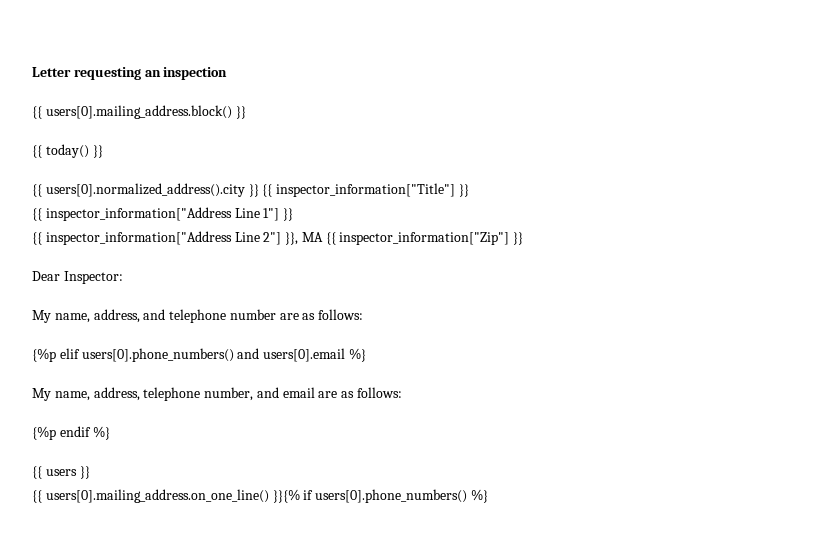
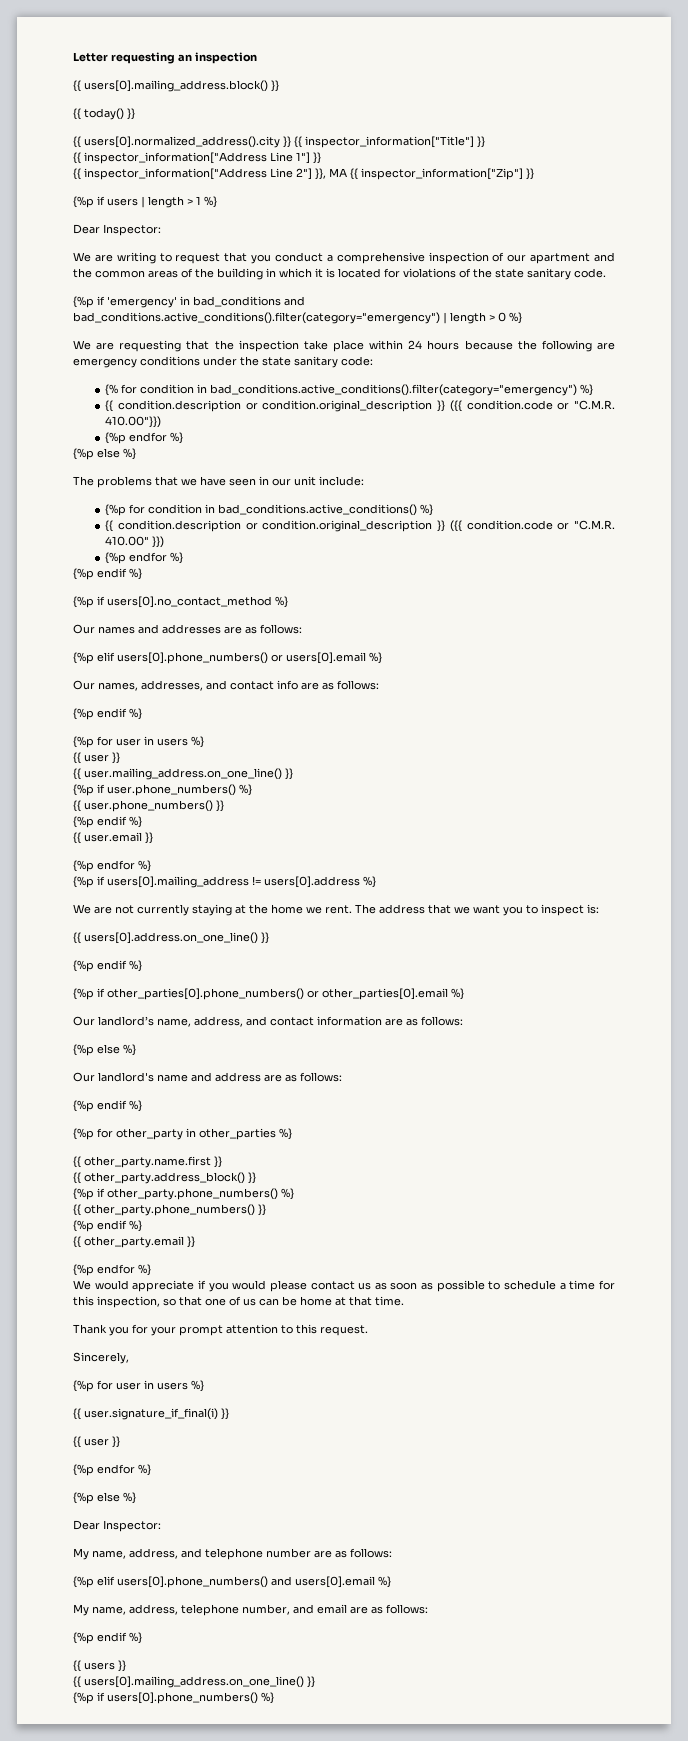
(524, 238) none -> [73,196,217,208] [73,224,161,236] [73,252,615,264] [73,268,606,280] [73,296,305,308] [73,312,522,324] [73,340,616,352] [73,356,373,368] [105,384,594,396] [105,400,615,412] [105,416,162,428] [105,432,184,444] [73,448,136,460] [73,476,364,488] [105,504,434,516] [105,520,615,532] [105,536,165,548] [105,552,184,564] [73,568,142,580] [73,596,288,608] [73,624,302,634] [73,652,382,664] [73,680,379,691] [73,708,142,720] [73,736,204,748] [73,752,120,764] [73,768,293,780] [73,784,252,796] [73,800,224,812] [73,816,142,828] [73,832,153,844] [73,860,151,872] [73,876,376,888] [73,904,599,916] [73,932,269,944] [73,960,142,972] [73,988,464,1000] [73,1016,463,1027] [73,1044,136,1056] [73,1072,342,1082] [73,1100,142,1112] [73,1128,292,1140] [73,1156,222,1168] [73,1172,256,1184] [73,1188,294,1200] [73,1204,266,1216] [73,1220,142,1232] [73,1236,195,1248] [73,1264,151,1276] [73,1280,615,1292] [73,1296,404,1308] [73,1324,368,1336] [73,1352,129,1364] [73,1380,204,1392] [73,1408,229,1420] [73,1436,120,1448] [73,1464,151,1476] [73,1492,136,1504] // {%p if users | length > 1 %} // Dear Inspector: // We are writing to request that you conduct a comprehensive inspection of our apartment and the common areas of the building in which it is located for violations of the state sanitary code. // {%p if 'emergency' in bad_conditions and bad_conditions.active_conditions().filter(category="emergency") | length > 0 %} // We are requesting that the inspection take place within 24 hours because the following are emergency conditions under the state sanitary code: // {% for condition in bad_conditions.active_conditions().filter(category="emergency") %} // {{ condition.description or condition.original_description }} ({{ condition.code or "C.M.R. 410.00"}}) // {%p endfor %} // {%p else %} // The problems that we have seen in our unit include: // {%p for condition in bad_conditions.active_conditions() %} // {{ condition.description or condition.original_description }} ({{ condition.code or "C.M.R. 410.00" }}) // {%p endfor %} // {%p endif %} // {%p if users[0].no_contact_method %} // Our names and addresses are as follows: // {%p elif users[0].phone_numbers() or users[0].email %} // Our names, addresses, and contact info are as follows: // {%p endif %} // {%p for user in users %} // {{ user }} // {{ user.mailing_address.on_one_line() }} // {%p if user.phone_numbers() %} // {{ user.phone_numbers() }} // {%p endif %} // {{ user.email }} // {%p endfor %} // {%p if users[0].mailing_address != users[0].address %} // We are not currently staying at the home we rent. The address that we want you to inspect is: // {{ users[0].address.on_one_line() }} // {%p endif %} // {%p if other_parties[0].phone_numbers() or other_parties[0].email %} // Our landlord’s name, address, and contact information are as follows: // {%p else %} // Our landlord's name and address are as follows: // {%p endif %} // {%p for other_party in other_parties %} // {{ other_party.name.first }} // {{ other_party.address_block() }} // {%p if other_party.phone_numbers() %} // {{ other_party.phone_numbers() }} // {%p endif %} // {{ other_party.email }} // {%p endfor %} // We would appreciate if you would please contact us as soon as possible to schedule a time for this inspection, so that one of us can be home at that time. // Thank you for your prompt attention to this request. // Sincerely, // {%p for user in users %} // {{ user.signature_if_final(i) }} // {{ user }} // {%p endfor %} // {%p else %}
[272,489,300,503] }}{% -> [307,1676,315,1688] [73,1692,94,1704] }} // {%p

